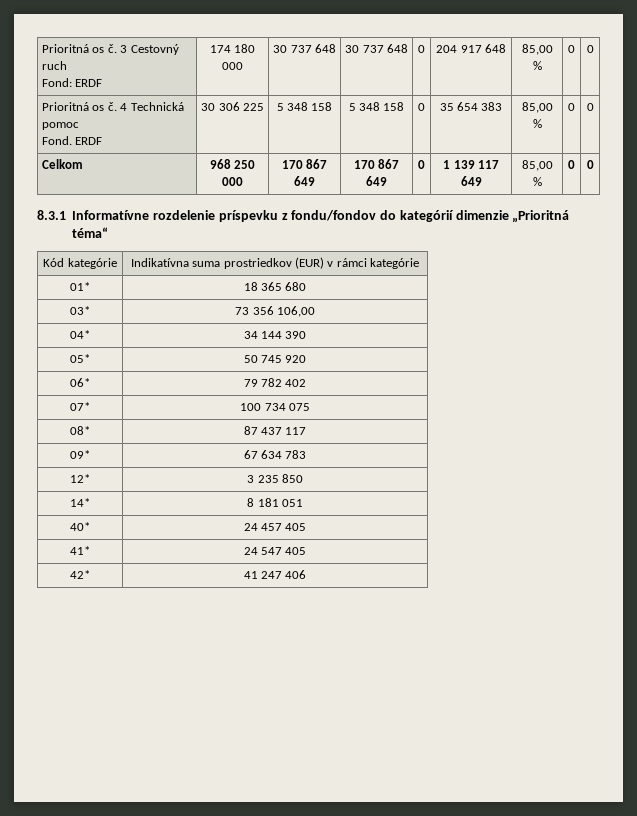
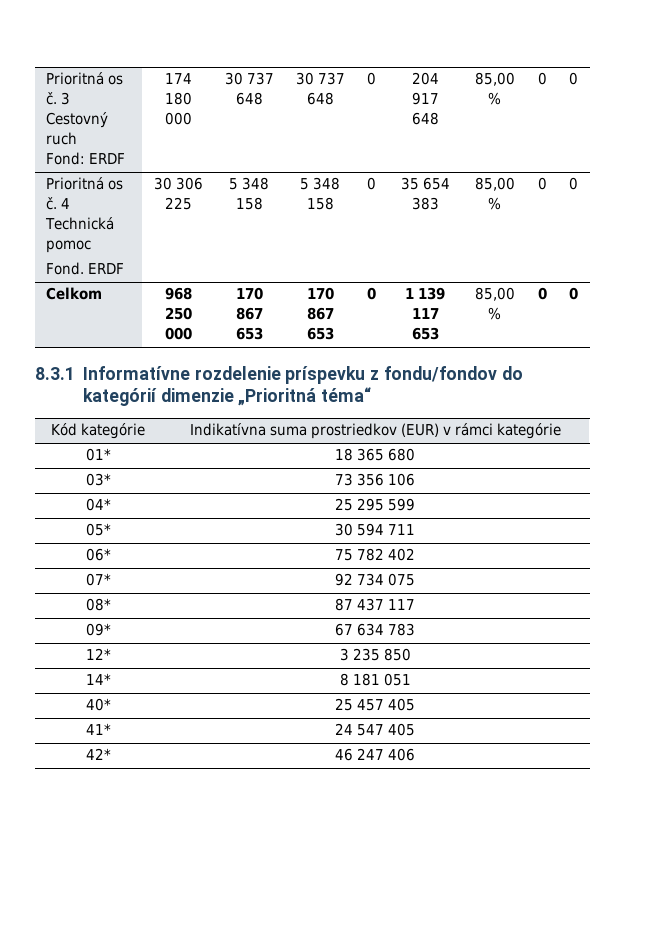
[294,176,315,186] [353,159,400,169] [366,176,387,186] 649 | 170 867 649 -> [235,327,263,340] [306,287,334,300] [306,307,334,320] [306,327,334,340] 653 | 170 867 653
[460,176,482,186] 649 -> [411,327,439,340] 653
[276,306,315,317] 106,00 -> [387,473,415,486] 106
[243,331,307,339] [70,354,90,363] [243,355,307,363] 34 144 390 // 05* | 50 745 920 -> [334,498,415,511] [85,523,111,536] [334,523,415,536] 25 295 599 // 05* | 30 594 711
[243,379,258,387] 79 -> [334,549,353,561] 75
[240,403,262,411] 100 -> [334,573,353,586] 92
[243,523,258,531] 24 -> [334,698,353,711] 25
[243,571,258,579] 41 -> [334,748,353,761] 46

